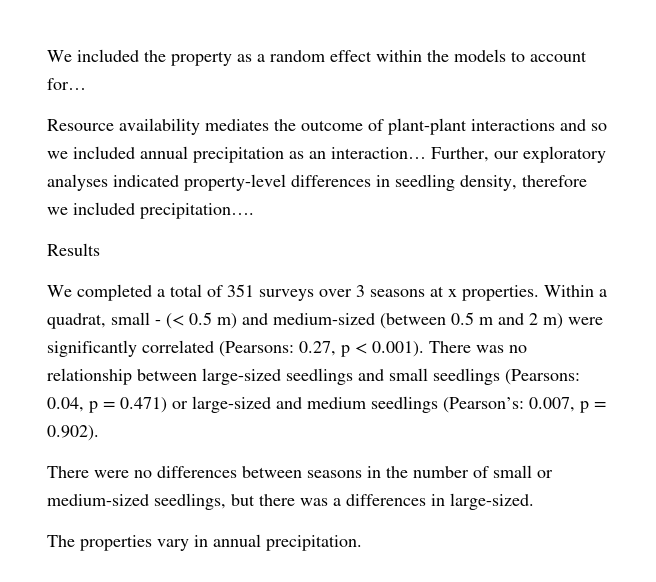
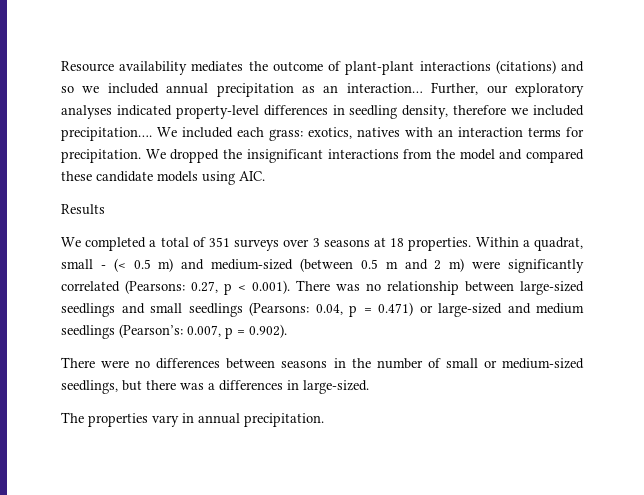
[47,49,587,66] [47,78,86,90] We included the property as a random effect within the models to account for… // -> (61, 66) none
(555, 125) none -> [495,60,556,74] (citations)
(254, 211) none -> [157,127,584,141] [61,149,584,163] [61,171,265,185] We included each grass: exotics, natives with an interaction terms for precipitation. We dropped the insignificant interactions from the model and compared these candidate models using AIC.
[448,289,457,297] x -> [390,238,405,247] 18

